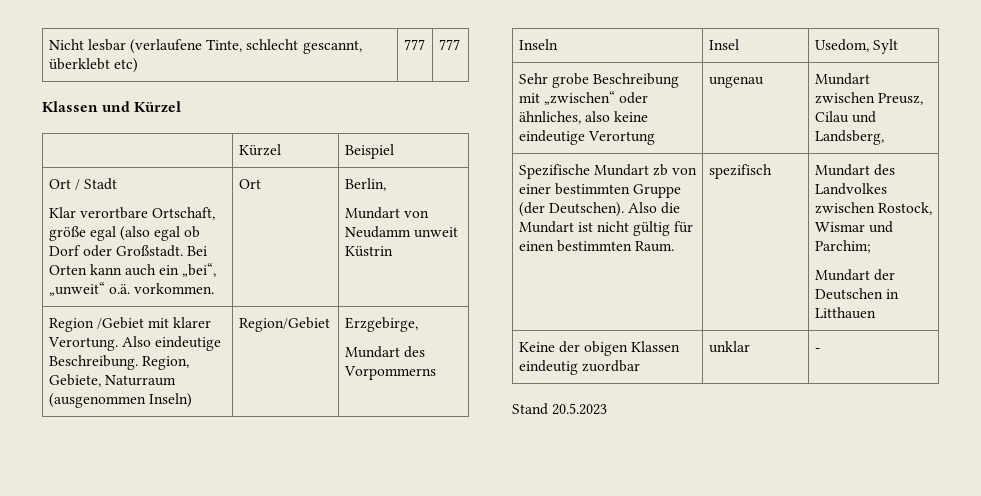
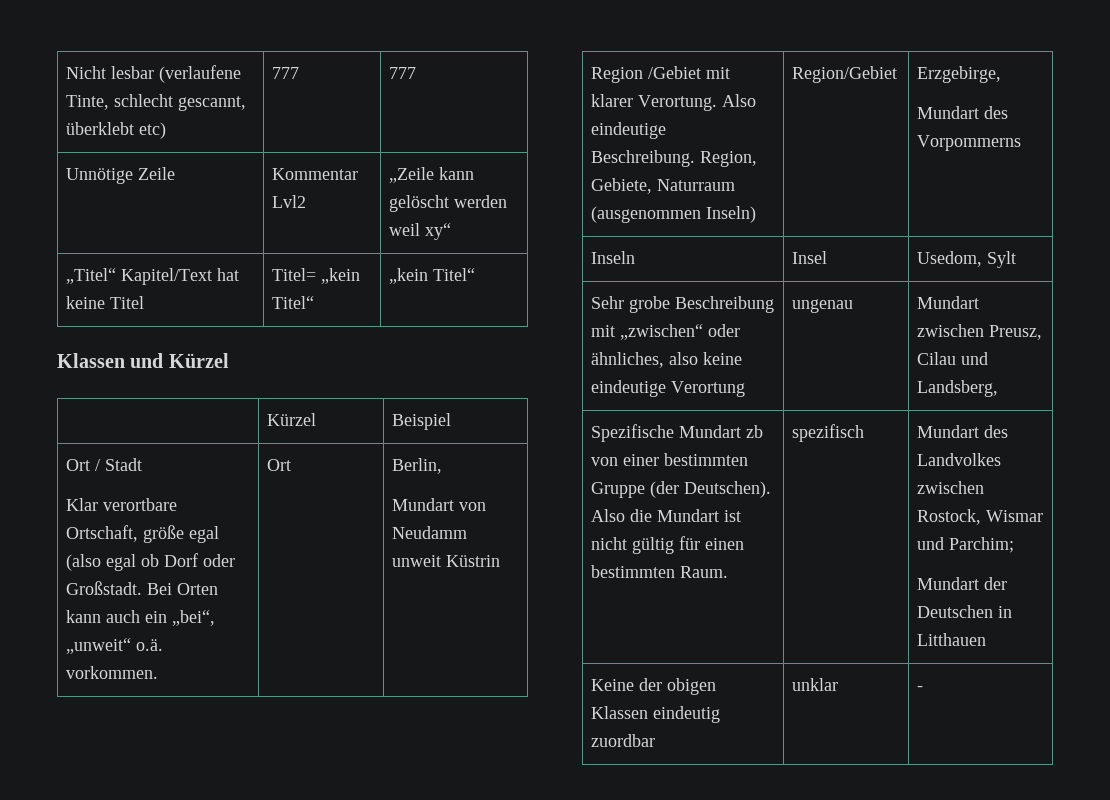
(460, 44) none -> [66,167,176,184] [272,168,359,180] [272,195,307,208] [389,167,475,183] [389,195,508,212] [389,223,452,240] [66,268,240,285] [66,296,145,309] [272,268,361,284] [272,296,315,309] [389,268,476,284] // Unnötige Zeile | Kommentar Lvl2 | „Zeile kann gelöscht werden weil xy“ // „Titel“ Kapitel/Text hat keine Titel | Titel= „kein Titel“ | „kein Titel“
[512,403,608,415] // Stand 20.5.2023 -> (924, 688) none

